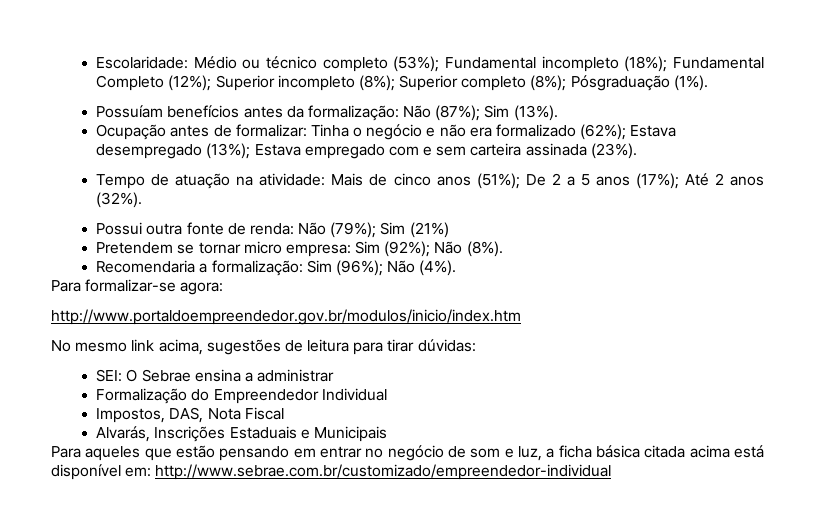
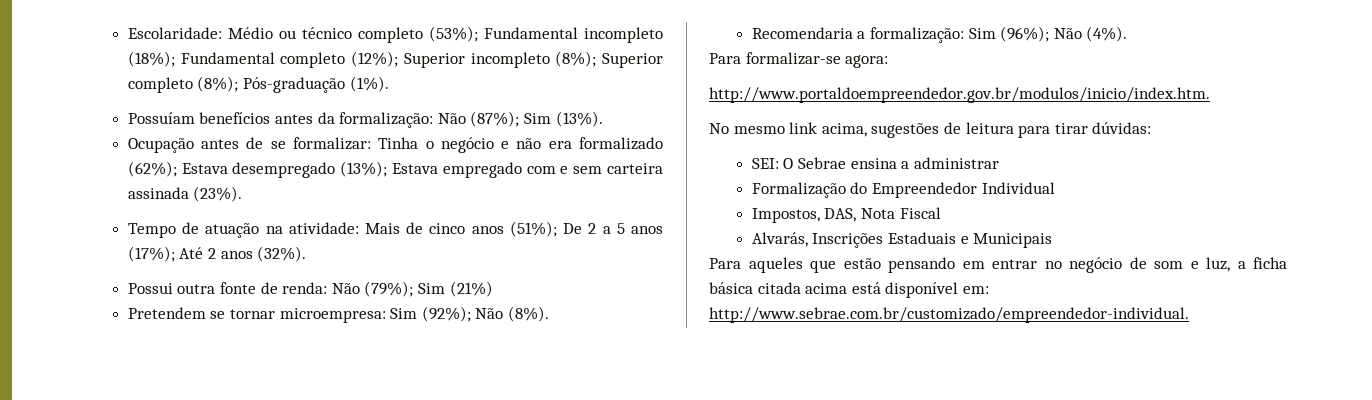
[96,75,165,91] Completo -> [280,52,346,68] completo
[570,75,670,91] Pósgraduação -> [243,77,346,93] Pós-graduação
(232, 131) none -> [270,141,286,149] se
[243,241,351,257] micro empresa: -> [279,308,386,323] microempresa:
[51,309,521,325] http://www.portaldoempreendedor.gov.br/modulos/inicio/index.htm -> [709,87,1210,103] http://www.portaldoempreendedor.gov.br/modulos/inicio/index.htm.
[155,464,612,480] http://www.sebrae.com.br/customizado/empreendedor-individual -> [709,307,1189,323] http://www.sebrae.com.br/customizado/empreendedor-individual.

